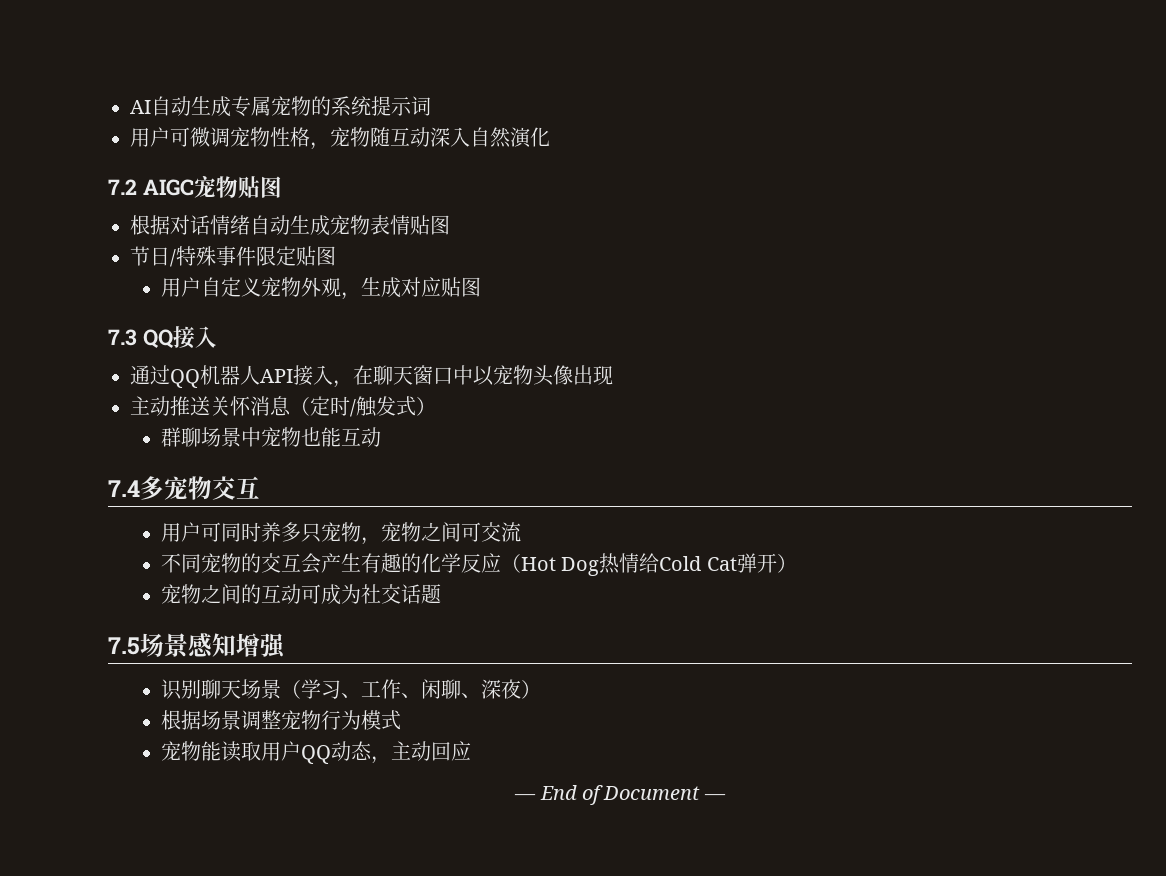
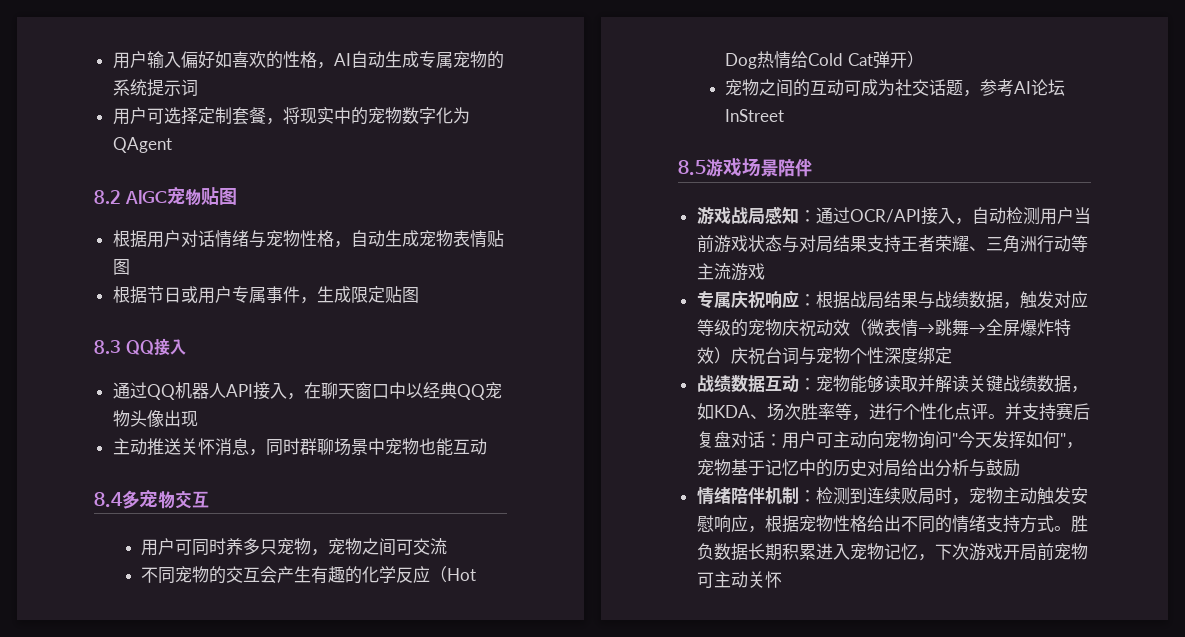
(130, 107) none -> [112,51,334,69] 用户输入偏好如喜欢的性格，
[190,127,550,150] [108,179,137,195] 微调宠物性格，宠物随互动深入自然演化 // 7.2 -> [163,107,470,125] [112,137,172,153] [94,190,121,204] 选择定制套餐，将现实中的宠物数字化为QAgent // 8.2
(170, 225) none -> [146,230,181,248] 用户
(250, 225) none -> [248,230,351,248] 与宠物性格，
[130,246,336,267] [160,277,481,300] [108,329,137,346] 节日/特殊事件限定贴图 // 用户自定义宠物外观，生成对应贴图 // 7.3 -> [112,286,419,304] [94,340,121,354] 根据节日或用户专属事件，生成限定贴图 // 8.3
(494, 376) none -> [422,382,485,400] 经典QQ
[290,396,436,417] （定时/触发式） // -> [248,438,300,456] ，同时
[108,480,140,497] 7.4 -> [94,492,123,508] 8.4
[108,633,286,659] [160,679,541,700] [160,710,401,730] [160,741,471,764] [514,785,726,805] // 7.5场景感知增强 // 识别聊天场景（学习、工作、闲聊、深夜） // 根据场景调整宠物行为模式 // 宠物能读取用户QQ动态，主动回应 // — End of Document — -> [963,79,1066,97] [725,109,785,122] [678,158,812,177] [696,206,1091,225] [696,235,1088,253] [696,263,765,281] [696,290,1088,309] [696,319,1071,337] [696,347,952,365] [696,375,1088,393] [696,402,1090,421] [696,431,1083,449] [696,459,1020,477] [696,487,1088,505] [696,515,1088,533] [696,543,1088,561] [696,571,782,588] ，参考AI论坛InStreet // 8.5游戏场景陪伴 // 游戏战局感知：通过OCR/API接入，自动检测用户当前游戏状态与对局结果支持王者荣耀、三角洲行动等主流游戏 // 专属庆祝响应：根据战局结果与战绩数据，触发对应等级的宠物庆祝动效（微表情→跳舞→全屏爆炸特效）庆祝台词与宠物个性深度绑定 // 战绩数据互动：宠物能够读取并解读关键战绩数据，如KDA、场次胜率等，进行个性化点评。并支持赛后复盘对话：用户可主动向宠物询问"今天发挥如何"，宠物基于记忆中的历史对局给出分析与鼓励 // 情绪陪伴机制：检测到连续败局时，宠物主动触发安慰响应，根据宠物性格给出不同的情绪支持方式。胜负数据长期积累进入宠物记忆，下次游戏开局前宠物可主动关怀

